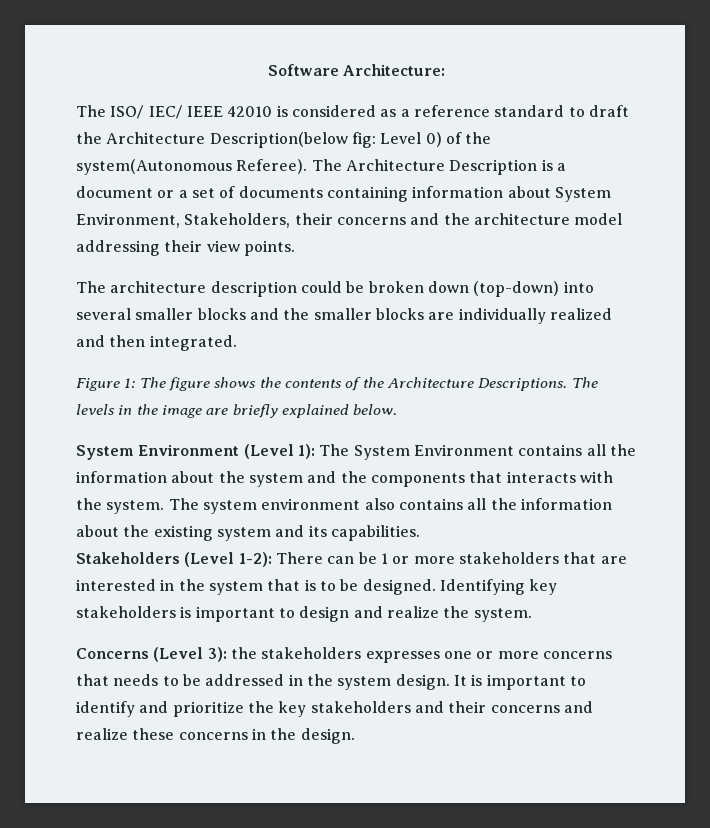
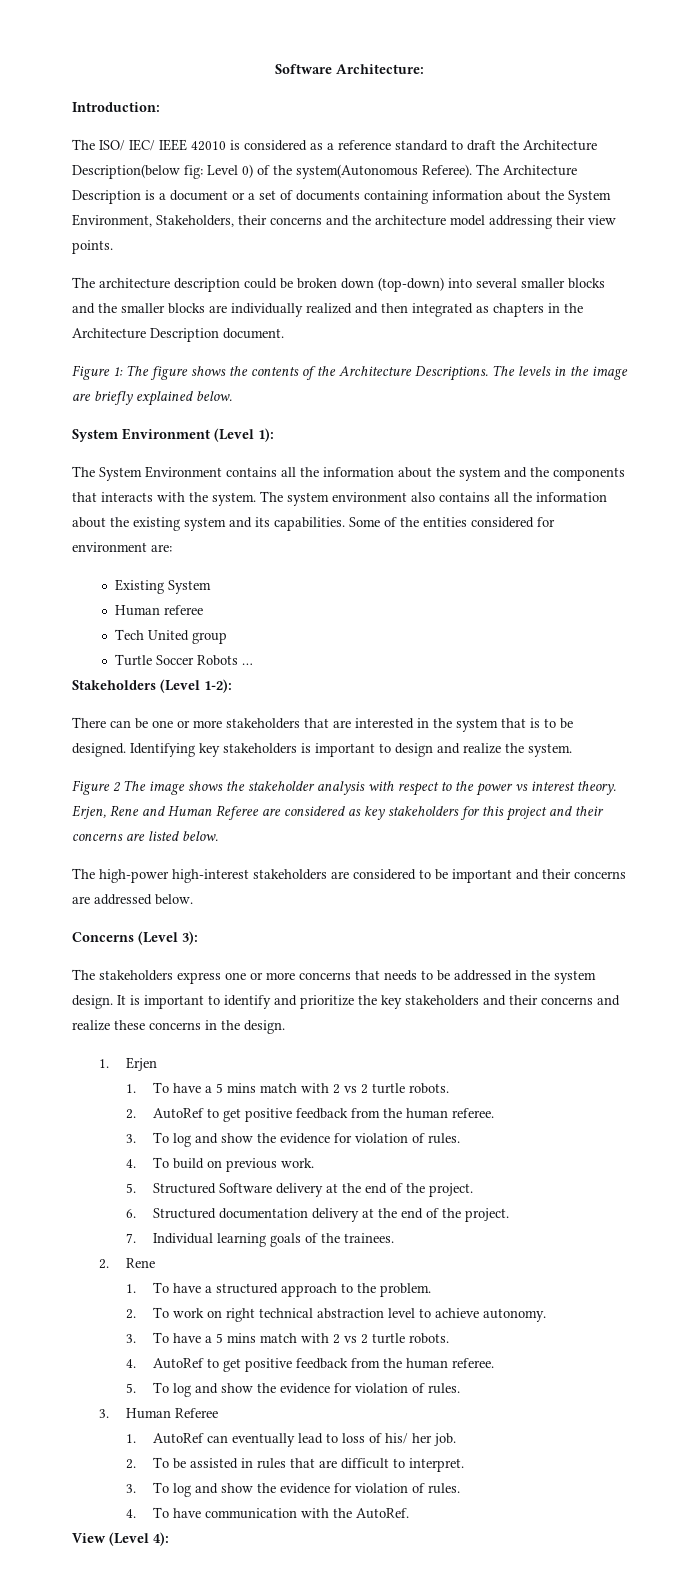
(446, 70) none -> [72,102,160,112] // Introduction:
(551, 192) none -> [545,190,564,200] the
[149,335,237,351] integrated. -> [412,303,583,317] [72,328,284,342] integrated as chapters in the Architecture Description document.
(315, 451) none -> (274, 435) //
(420, 533) none -> [349,517,555,528] [72,542,172,552] [114,579,211,594] [114,605,203,616] [114,629,227,644] [114,654,253,666] Some of the entities considered for environment are: // Existing System // Human referee // Tech United group // Turtle Soccer Robots …
(272, 559) none -> (232, 686) //
[380,553,388,564] 1 -> [152,720,173,728] one
(532, 615) none -> [72,780,616,796] [72,805,604,821] [72,831,218,841] [72,868,626,883] [72,894,193,905] // Figure 2 The image shows the stakeholder analysis with respect to the power vs interest theory. Erjen, Rene and Human Referee are considered as key stakeholders for this project and their concerns are listed below. // The high-power high-interest stakeholders are considered to be important and their concerns are addressed below.
[230,647,440,663] the stakeholders expresses -> [72,969,221,984] // The stakeholders express
(355, 736) none -> [98,1057,157,1071] [125,1082,449,1094] [125,1108,494,1122] [125,1132,460,1147] [125,1157,314,1172] [125,1183,473,1197] [125,1208,509,1222] [125,1233,394,1247] [98,1258,155,1269] [125,1282,431,1297] [125,1307,546,1322] [125,1332,449,1344] [125,1358,494,1372] [125,1382,460,1397] [98,1408,218,1419] [125,1433,456,1447] [125,1457,464,1472] [125,1482,460,1497] [125,1507,409,1519] [72,1532,169,1546] // 1. Erjen // 1. To have a 5 mins match with 2 vs 2 turtle robots. // 2. AutoRef to get positive feedback from the human referee. // 3. To log and show the evidence for violation of rules. // 4. To build on previous work. // 5. Structured Software delivery at the end of the project. // 6. Structured documentation delivery at the end of the project. // 7. Individual learning goals of the trainees. // 2. Rene // 1. To have a structured approach to the problem. // 2. To work on right technical abstraction level to achieve autonomy. // 3. To have a 5 mins match with 2 vs 2 turtle robots. // 4. AutoRef to get positive feedback from the human referee. // 5. To log and show the evidence for violation of rules. // 3. Human Referee // 1. AutoRef can eventually lead to loss of his/ her job. // 2. To be assisted in rules that are difficult to interpret. // 3. To log and show the evidence for violation of rules. // 4. To have communication with the AutoRef. // View (Level 4):

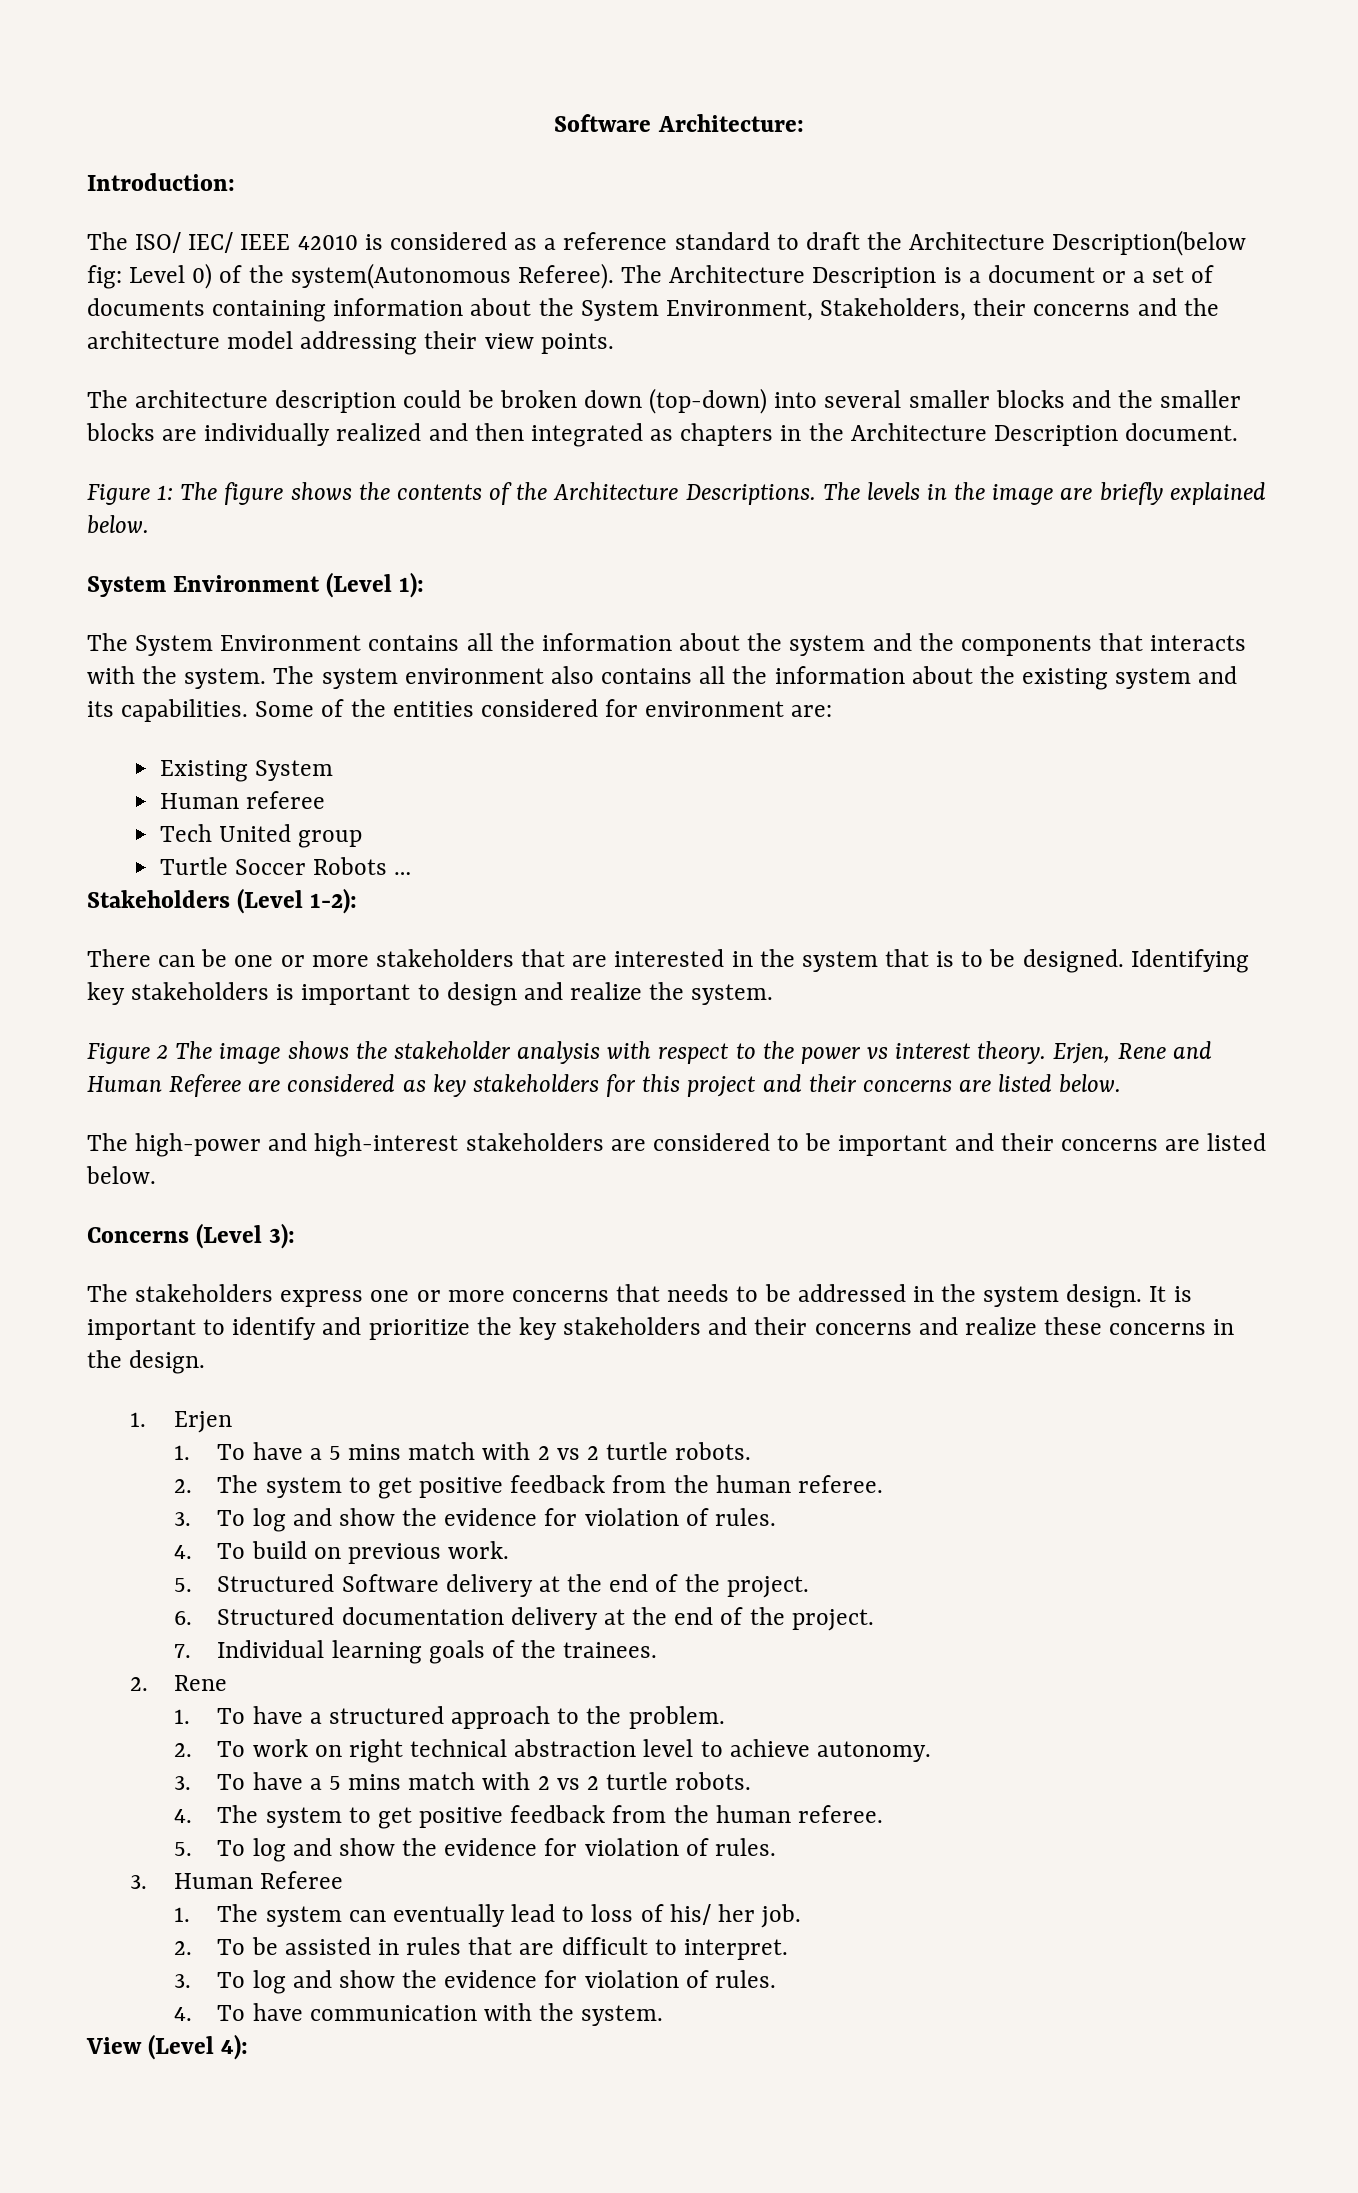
(169, 876) none -> [268,1133,308,1151] and
[94,894,152,905] addressed -> [1207,1133,1267,1151] listed
[152,1108,204,1119] AutoRef -> [217,1475,342,1498] The system
[152,1358,204,1369] AutoRef -> [217,1805,342,1828] The system
[152,1433,204,1444] AutoRef -> [217,1904,342,1927] The system
[355,1508,409,1519] AutoRef. -> [581,2005,664,2026] system.

